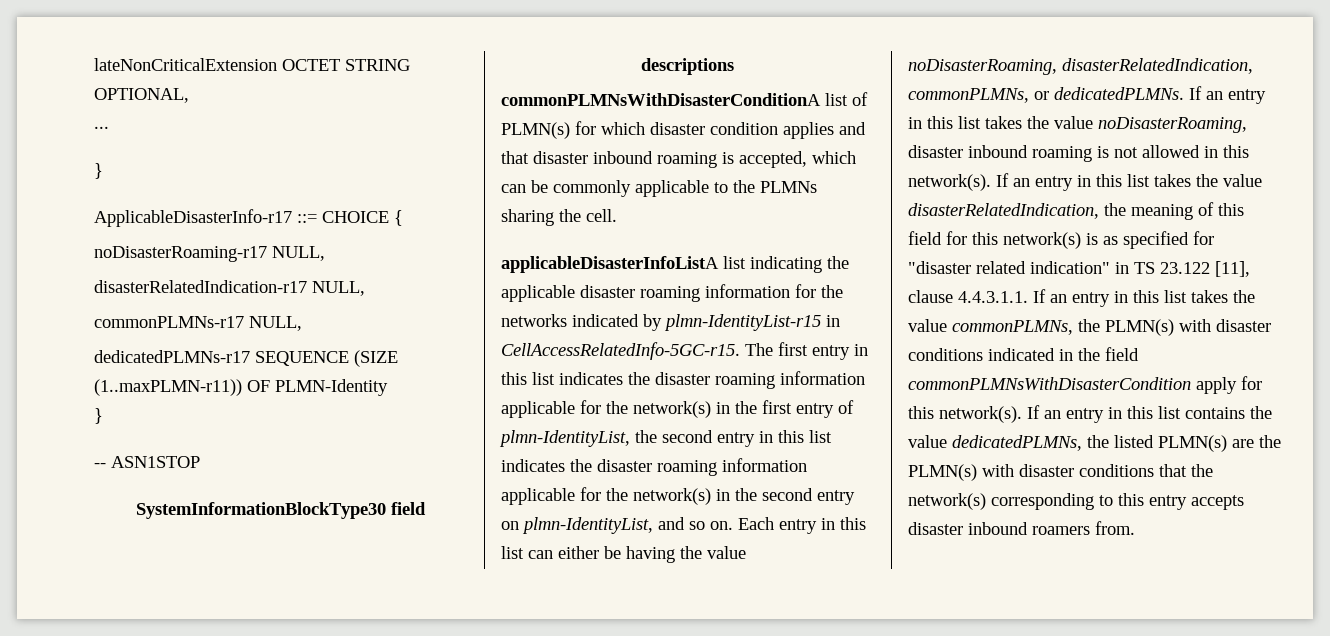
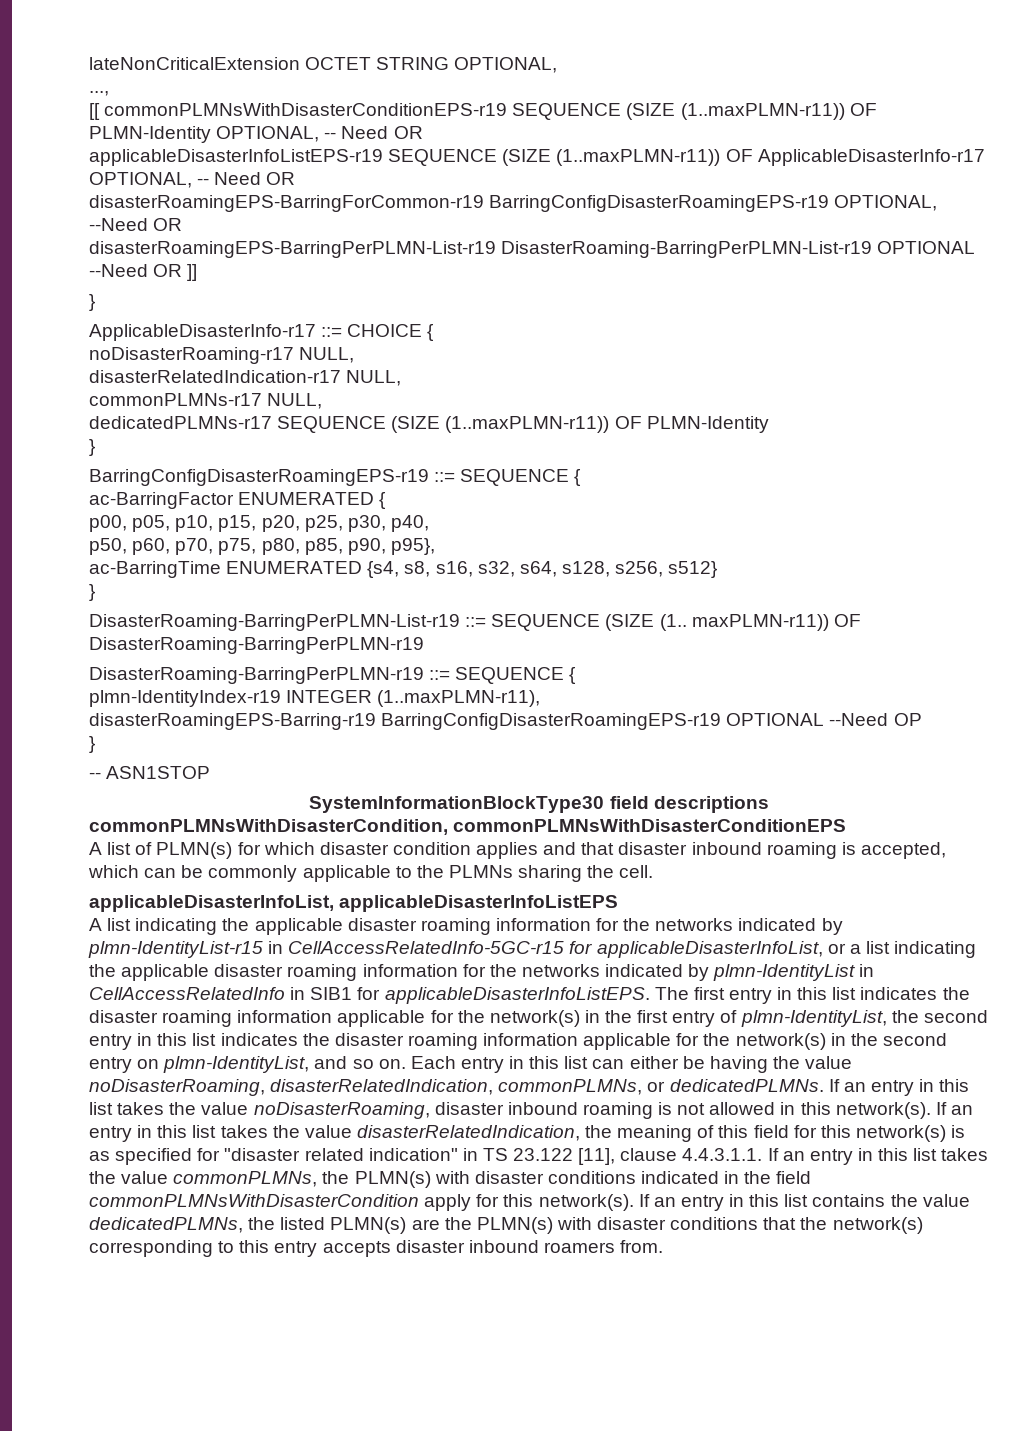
[94,126,109,129] ... -> [89,91,109,96] [89,103,877,120] [89,126,423,143] [89,149,985,166] [89,172,296,188] [89,195,938,212] [89,218,183,231] [89,241,976,258] [89,264,198,281] ..., // [[ commonPLMNsWithDisasterConditionEPS-r19 SEQUENCE (SIZE (1..maxPLMN-r11)) OF PLMN-Identity OPTIONAL, -- Need OR // applicableDisasterInfoListEPS-r19 SEQUENCE (SIZE (1..maxPLMN-r11)) OF ApplicableDisasterInfo-r17 OPTIONAL, -- Need OR // disasterRoamingEPS-BarringForCommon-r19 BarringConfigDisasterRoamingEPS-r19 OPTIONAL, --Need OR // disasterRoamingEPS-BarringPerPLMN-List-r19 DisasterRoaming-BarringPerPLMN-List-r19 OPTIONAL --Need OR ]]
(103, 416) none -> [89,469,582,486] [89,492,387,509] [89,515,429,532] [89,538,435,555] [89,561,718,578] [89,584,95,601] [89,614,861,631] [89,637,424,654] [89,667,577,684] [89,690,541,707] [89,713,922,730] [89,736,95,753] // BarringConfigDisasterRoamingEPS-r19 ::= SEQUENCE { // ac-BarringFactor ENUMERATED { // p00, p05, p10, p15, p20, p25, p30, p40, // p50, p60, p70, p75, p80, p85, p90, p95}, // ac-BarringTime ENUMERATED {s4, s8, s16, s32, s64, s128, s256, s512} // } // DisasterRoaming-BarringPerPLMN-List-r19 ::= SEQUENCE (SIZE (1.. maxPLMN-r11)) OF DisasterRoaming-BarringPerPLMN-r19 // DisasterRoaming-BarringPerPLMN-r19 ::= SEQUENCE { // plmn-IdentityIndex-r19 INTEGER (1..maxPLMN-r11), // disasterRoamingEPS-Barring-r19 BarringConfigDisasterRoamingEPS-r19 OPTIONAL --Need OP // }
[501,93,821,106] commonPLMNsWithDisasterConditionA -> [89,819,847,835] [89,842,102,855] commonPLMNsWithDisasterCondition, commonPLMNsWithDisasterConditionEPS // A
[501,256,719,273] applicableDisasterInfoListA -> [89,895,619,912] [89,918,102,931] applicableDisasterInfoList, applicableDisasterInfoListEPS // A
[501,342,740,360] CellAccessRelatedInfo-5GC-r15. -> [288,941,977,958] [89,964,875,981] [89,987,650,1004] CellAccessRelatedInfo-5GC-r15 for applicableDisasterInfoList, or a list indicating the applicable disaster roaming information for the networks indicated by plmn-IdentityList in CellAccessRelatedInfo in SIB1 for applicableDisasterInfoListEPS.

